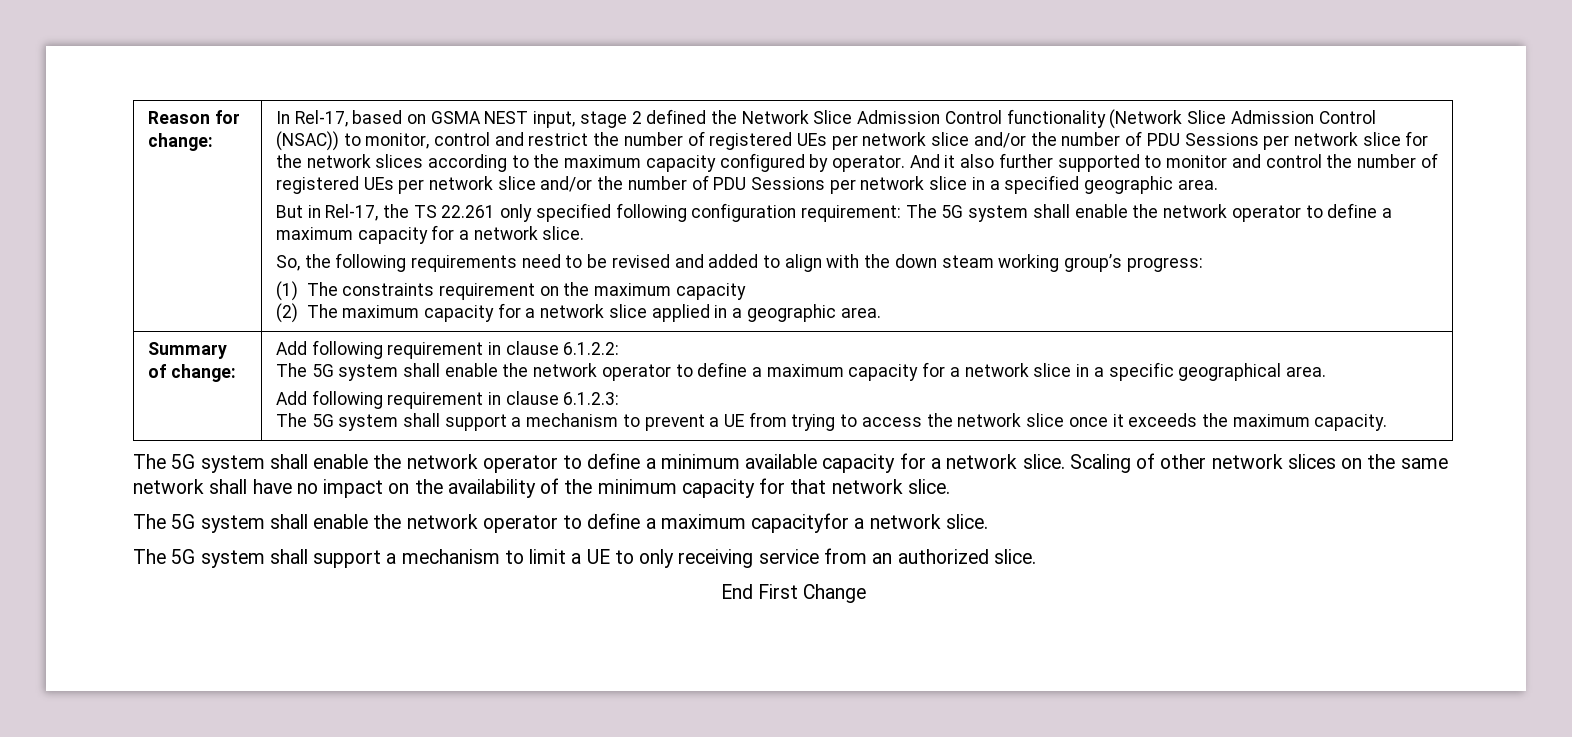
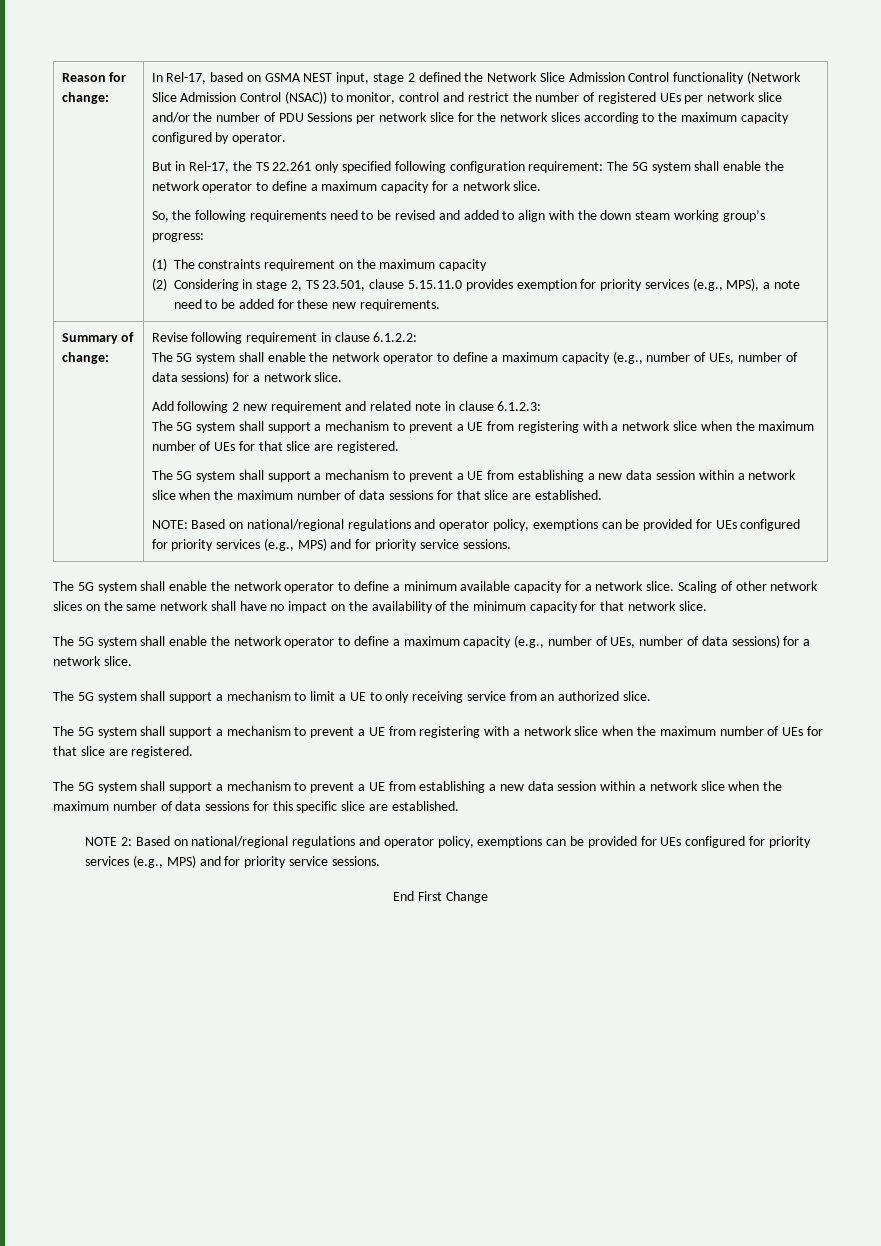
[909,153,1438,172] [275,175,1218,194] And it also further supported to monitor and control the number of registered UEs per network slice and/or the number of PDU Sessions per network slice in a specified geographic area. -> (287, 138) none
[306,303,881,322] The maximum capacity for a network slice applied in a geographic area. -> [173,278,801,291] [173,299,440,311] Considering in stage 2, TS 23.501, clause 5.15.11.0 provides exemption for priority services (e.g., MPS), a note need to be added for these new requirements.
[275,341,307,355] Add -> [151,332,188,342] Revise
[922,362,1327,381] [275,390,484,409] for a network slice in a specific geographical area. // Add following requirement -> [612,351,798,364] [151,371,343,384] [151,401,441,413] (e.g., number of UEs, number of data sessions) for a network slice. // Add following 2 new requirement and related note
[791,413,1388,431] trying to access the network slice once it exceeds the maximum capacity. -> [517,421,815,433] [151,441,399,453] [151,470,797,482] [151,490,602,500] [151,519,801,531] [151,538,511,551] registering with a network slice when the maximum number of UEs for that slice are registered. // The 5G system shall support a mechanism to prevent a UE from establishing a new data session within a network slice when the maximum number of data sessions for that slice are established. // NOTE: Based on national/regional regulations and operator policy, exemptions can be provided for UEs configured for priority services (e.g., MPS) and for priority service sessions.
[751,513,850,533] capacityfor -> [463,635,800,648] capacity (e.g., number of UEs, number of data sessions) for
(1036, 556) none -> [53,726,823,738] [53,746,194,758] [53,781,783,793] [53,801,459,813] [85,836,811,848] [85,855,380,868] // The 5G system shall support a mechanism to prevent a UE from registering with a network slice when the maximum number of UEs for that slice are registered. // The 5G system shall support a mechanism to prevent a UE from establishing a new data session within a network slice when the maximum number of data sessions for this specific slice are established. // NOTE 2: Based on national/regional regulations and operator policy, exemptions can be provided for UEs configured for priority services (e.g., MPS) and for priority service sessions.

